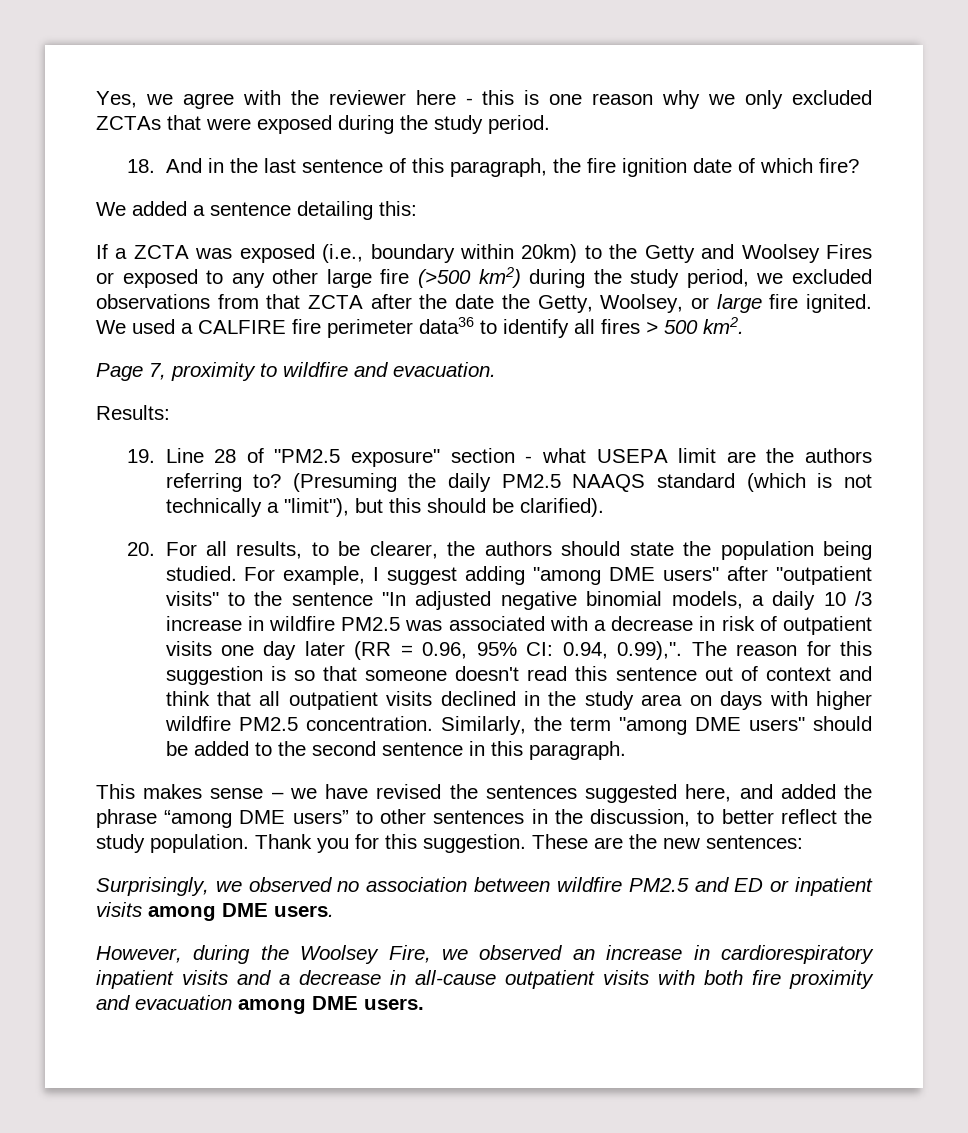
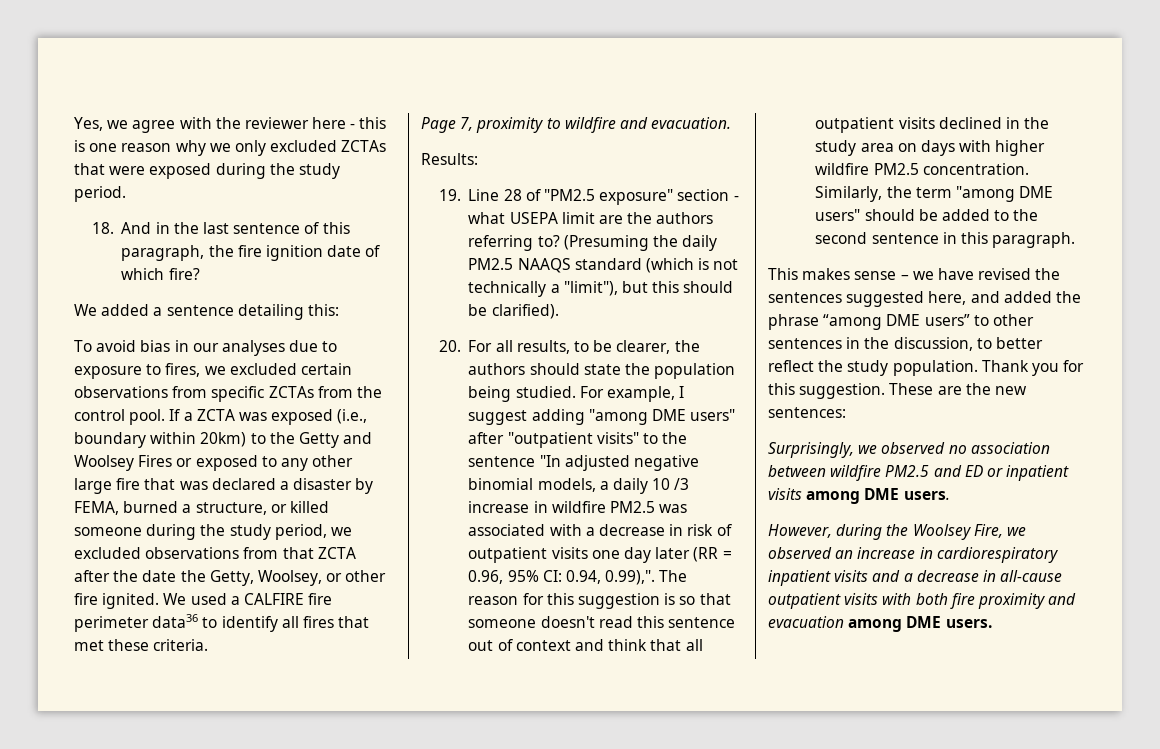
(417, 208) none -> [74,340,338,356] [74,363,352,379] [74,386,382,402] [74,409,166,425] To avoid bias in our analyses due to exposure to fires, we excluded certain observations from specific ZCTAs from the control pool.
[418,267,521,288] (>500 km2) -> [144,478,374,494] [74,501,329,515] [74,527,142,536] that was declared a disaster by FEMA, burned a structure, or killed someone
[716,294,762,313] large -> [345,570,387,582] other
[646,317,744,334] > 500 km2. -> [338,616,370,628] [74,639,209,651] that met these criteria.

